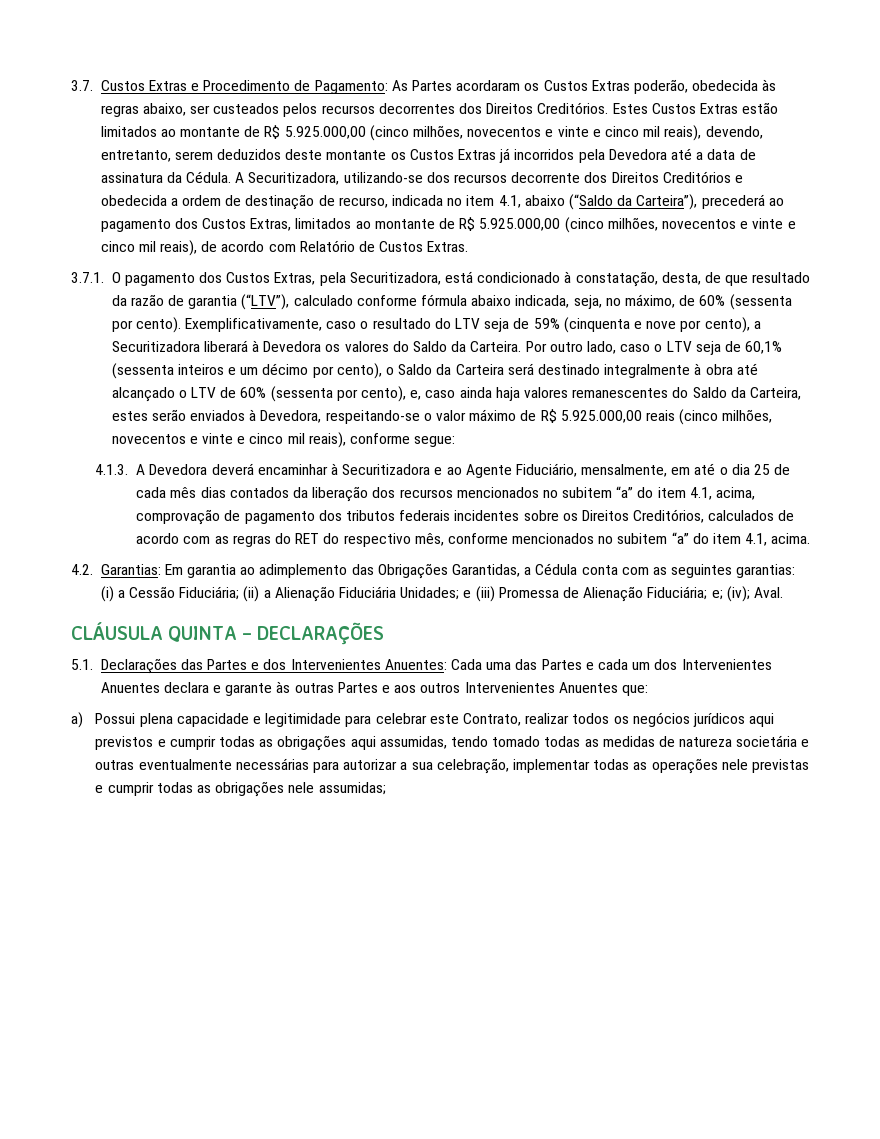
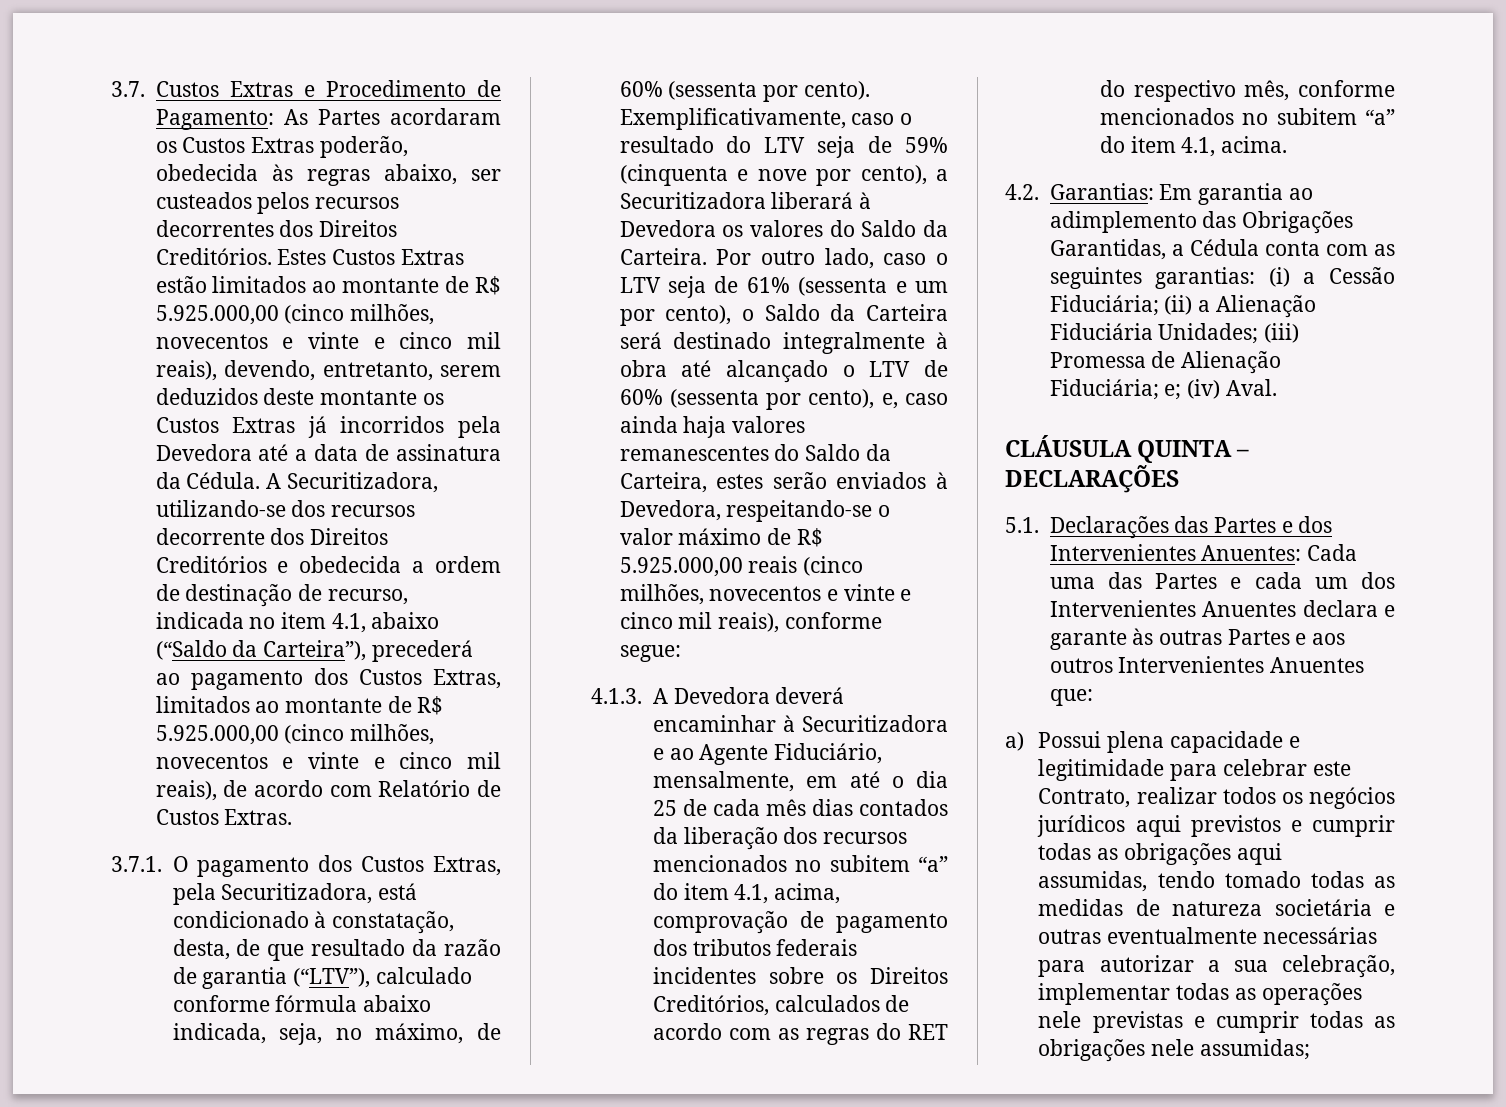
[745,341,783,354] [111,363,224,379] 60,1% (sessenta inteiros -> [746,277,888,296] 61% (sessenta
[262,363,309,375] décimo -> (948, 287) none
[463,590,472,598] e -> (1259, 333) none
[726,586,750,602] (iv); -> [1186,379,1220,399] (iv)

